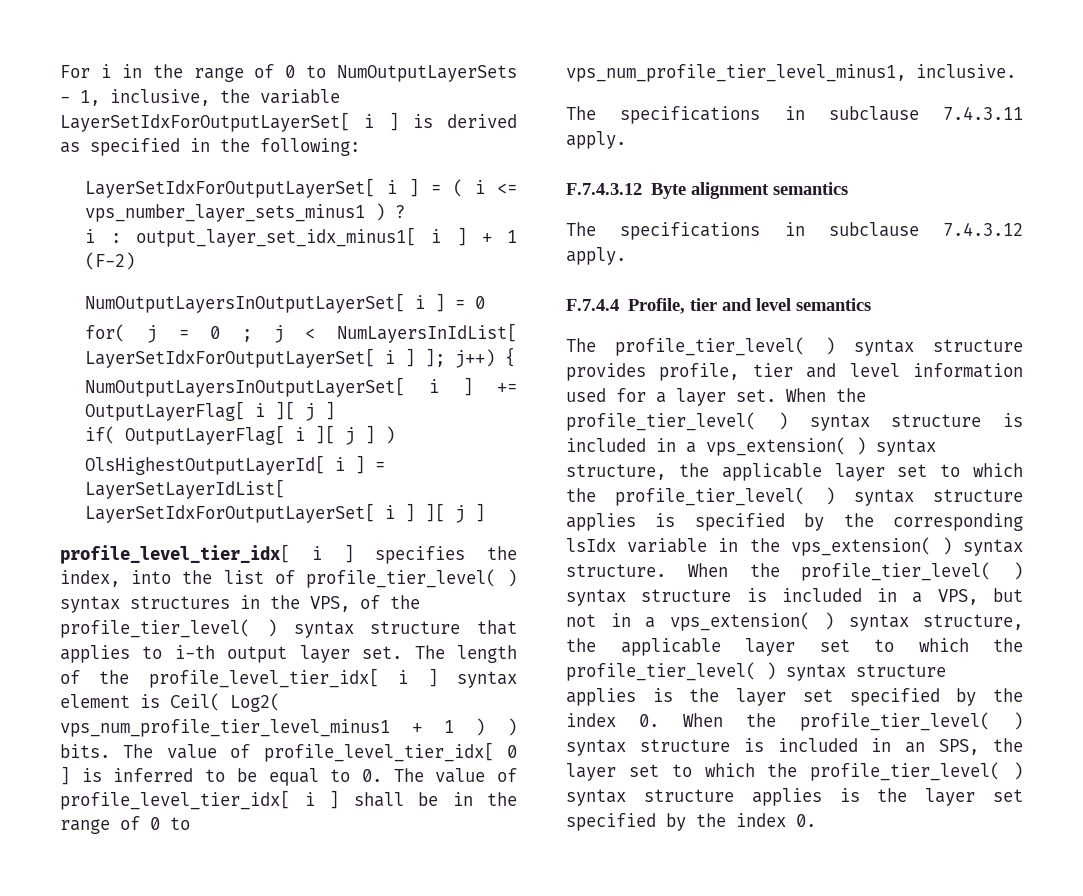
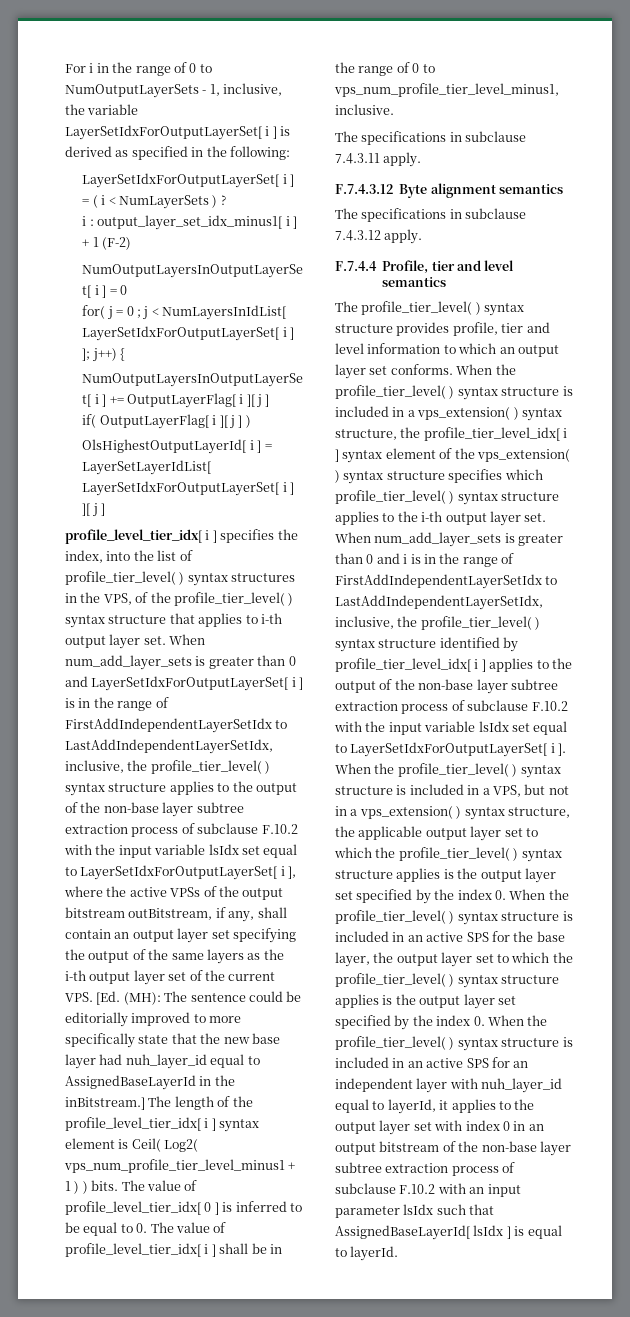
[497,183,517,194] [85,204,366,222] <= vps_number_layer_sets_minus1 -> [108,195,209,209] < NumLayerSets
(403, 652) none -> [169,634,206,645] [65,655,296,670] [65,676,304,691] [65,697,169,711] [65,718,288,733] [65,739,273,754] [65,760,271,774] [65,781,297,796] [65,802,244,817] [65,823,298,837] [64,844,298,858] [65,865,297,880] [64,886,284,900] [65,907,287,922] [65,928,296,943] [65,949,284,964] [65,970,276,985] [65,991,302,1005] [65,1012,242,1027] [65,1033,280,1048] [65,1054,260,1069] [65,1075,235,1090] [65,1097,145,1110] When num_add_layer_sets is greater than 0 and LayerSetIdxForOutputLayerSet[ i ] is in the range of FirstAddIndependentLayerSetIdx to LastAddIndependentLayerSetIdx, inclusive, the profile_tier_level( ) syntax structure applies to the output of the non-base layer subtree extraction process of subclause F.10.2 with the input variable lsIdx set equal to LayerSetIdxForOutputLayerSet[ i ], where the active VPSs of the output bitstream outBitstream, if any, shall contain an output layer set specifying the output of the same layers as the i-th output layer set of the current VPS. [Ed. (MH): The sentence could be editorially improved to more specifically state that the new base layer had nuh_layer_id equal to AssignedBaseLayerId in the inBitstream.]
[566,388,776,406] used for a layer set. -> [443,343,559,357] [335,364,453,379] to which an output layer set conforms.
[721,463,1023,481] [566,487,1023,506] [566,513,1023,531] [566,537,1023,556] [566,564,666,577] applicable layer set to which the profile_tier_level( ) syntax structure applies is specified by the corresponding lsIdx variable in the vps_extension( ) syntax structure. -> [423,427,568,441] [335,448,570,463] [335,469,543,484] [335,490,560,505] [335,511,547,526] [335,532,564,547] [335,553,514,567] [335,574,558,589] [335,595,543,610] [335,616,541,630] [335,637,519,652] [335,658,572,672] [335,679,558,694] [335,700,568,714] [334,721,568,735] [335,742,567,757] profile_tier_level_idx[ i ] syntax element of the vps_extension( ) syntax structure specifies which profile_tier_level( ) syntax structure applies to the i-th output layer set. When num_add_layer_sets is greater than 0 and i is in the range of FirstAddIndependentLayerSetIdx to LastAddIndependentLayerSetIdx, inclusive, the profile_tier_level( ) syntax structure identified by profile_tier_level_idx[ i ] applies to the output of the non-base layer subtree extraction process of subclause F.10.2 with the input variable lsIdx set equal to LayerSetIdxForOutputLayerSet[ i ].
(721, 647) none -> [425,828,467,840] output
(720, 695) none -> [480,870,522,882] output
[939,738,1023,755] SPS, the -> [426,931,565,942] [335,952,438,967] active SPS for the base layer, the output
[925,788,1023,806] [566,813,816,831] layer set specified by the index 0. -> [419,994,516,1009] [335,1015,548,1030] [335,1036,573,1051] [335,1057,529,1068] [335,1078,563,1093] [335,1099,535,1114] [335,1120,544,1135] [335,1141,571,1156] [335,1162,516,1176] [335,1183,521,1197] [335,1204,495,1218] [335,1225,562,1240] [335,1246,399,1261] output layer set specified by the index 0. When the profile_tier_level( ) syntax structure is included in an active SPS for an independent layer with nuh_layer_id equal to layerId, it applies to the output layer set with index 0 in an output bitstream of the non-base layer subtree extraction process of subclause F.10.2 with an input parameter lsIdx such that AssignedBaseLayerId[ lsIdx ] is equal to layerId.

